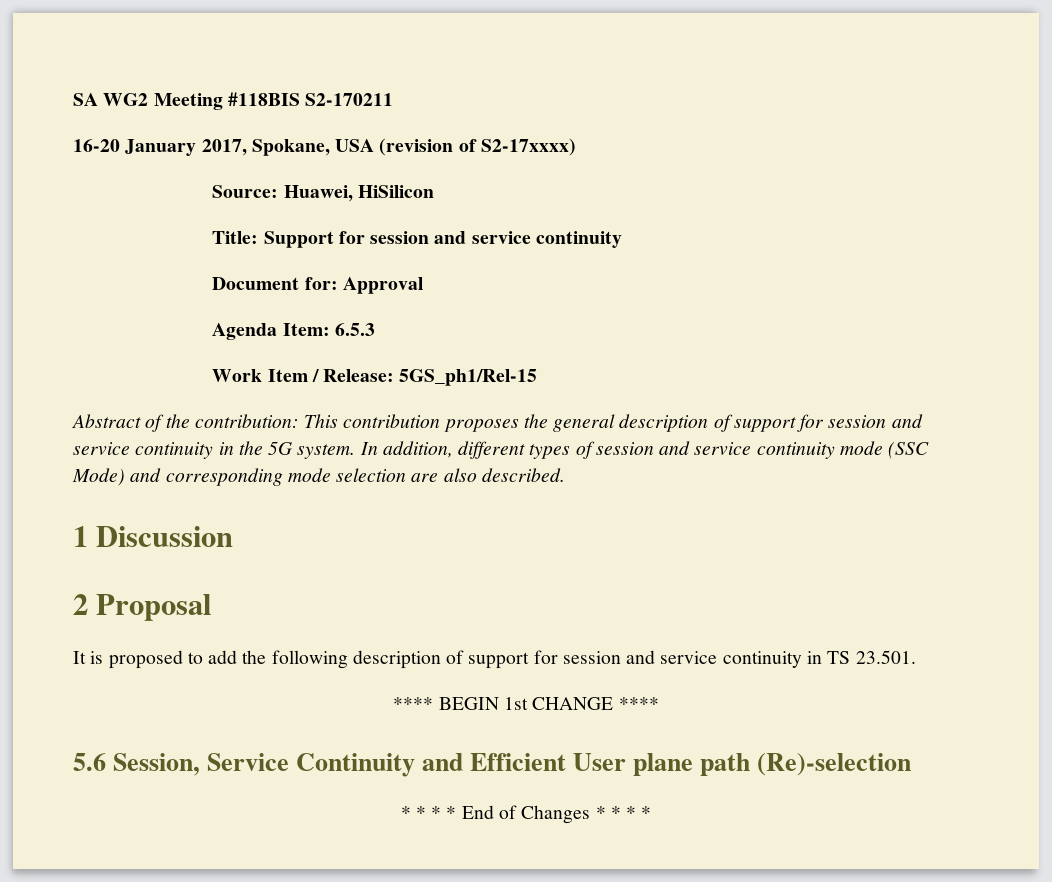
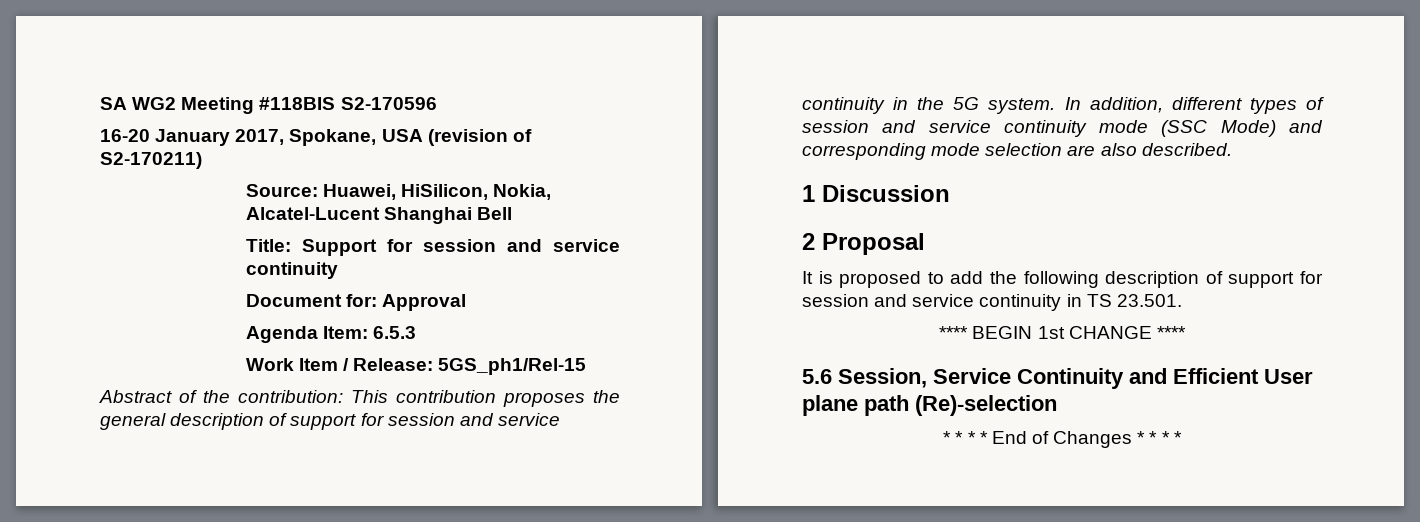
[305,93,394,106] S2-170211 -> [340,97,437,110] S2-170596
[480,138,576,156] S2-17xxxx) -> [100,152,202,169] S2-170211)
[357,185,434,198] HiSilicon -> [400,184,552,200] [245,207,512,224] HiSilicon, Nokia, Alcatel-Lucent Shanghai Bell

